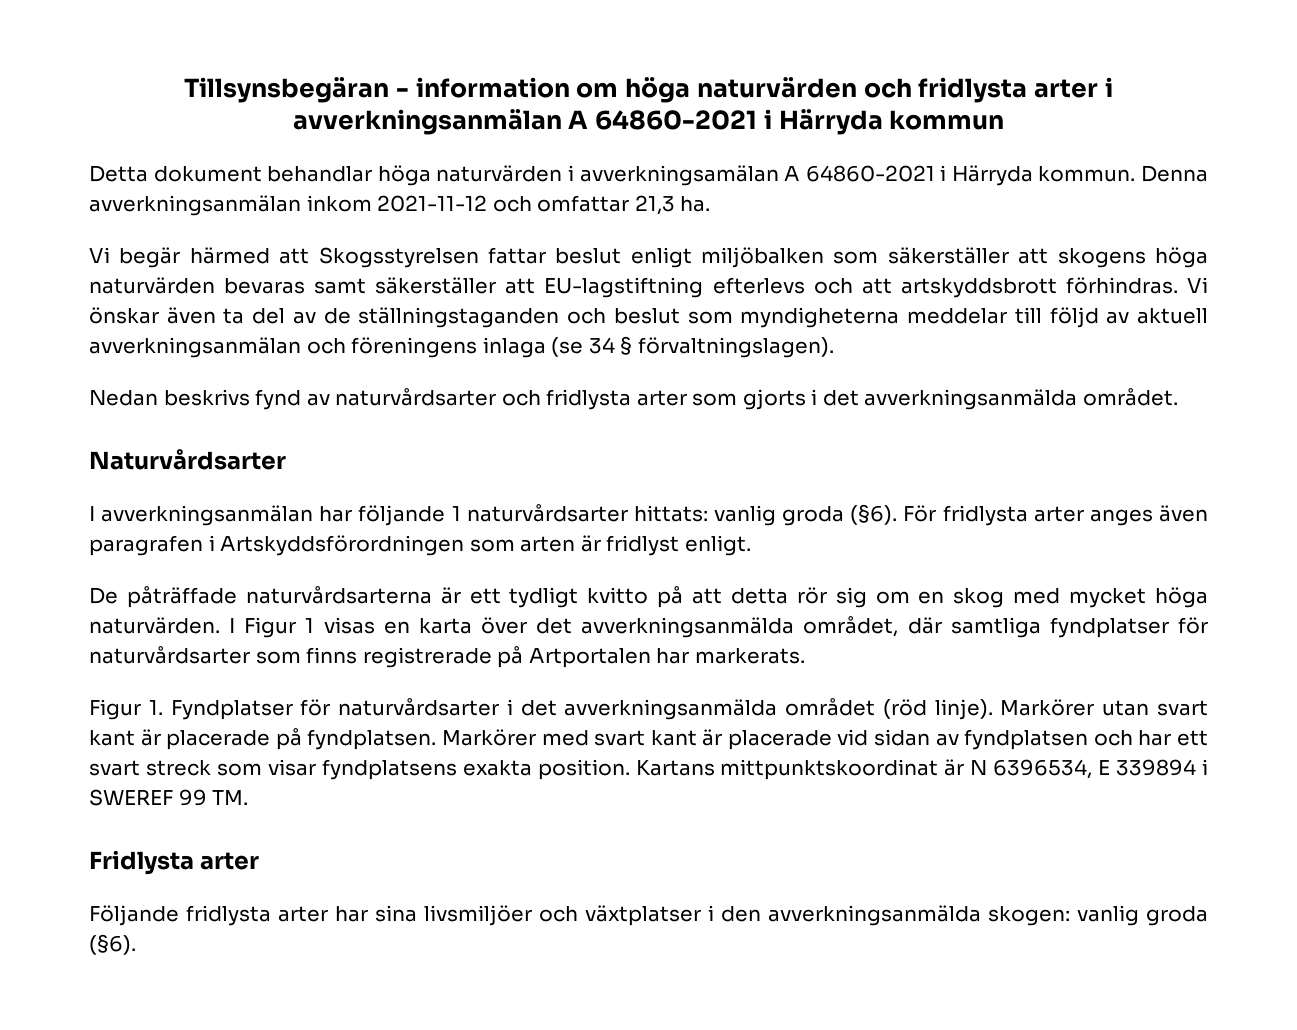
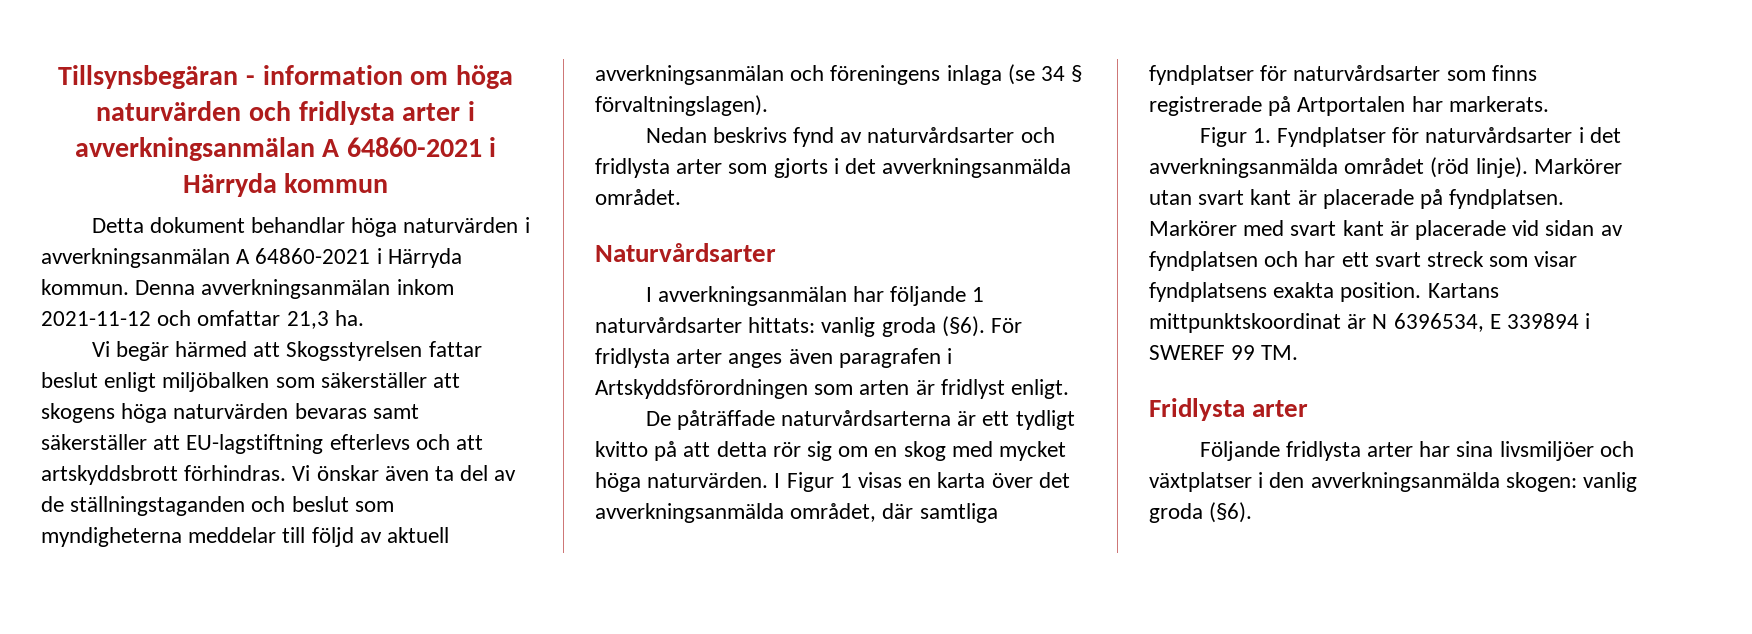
[579,165,779,186] avverkningsamälan -> [41,248,230,268] avverkningsanmälan

